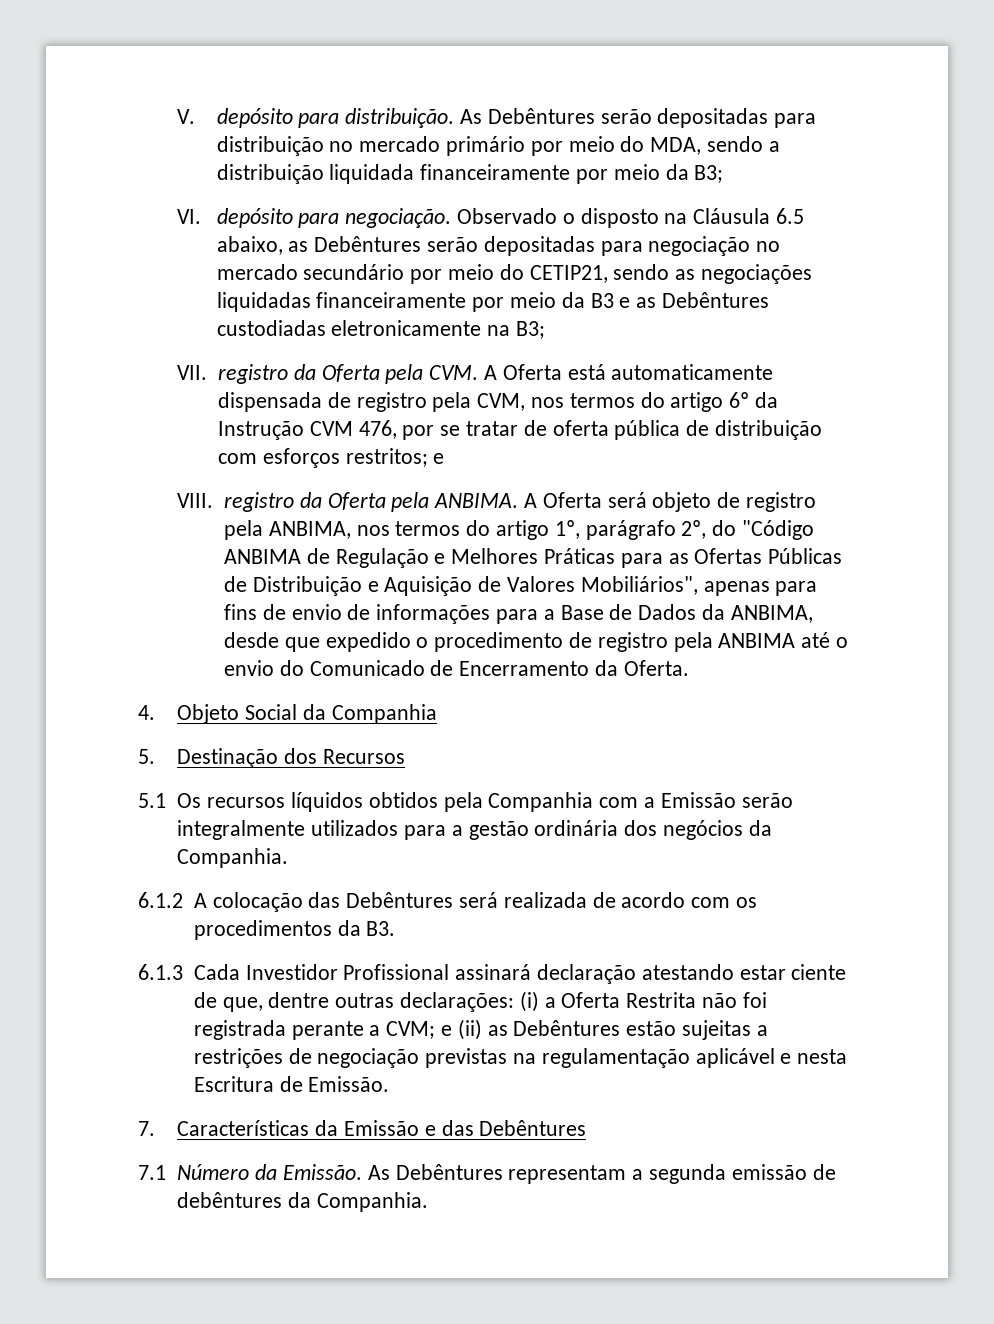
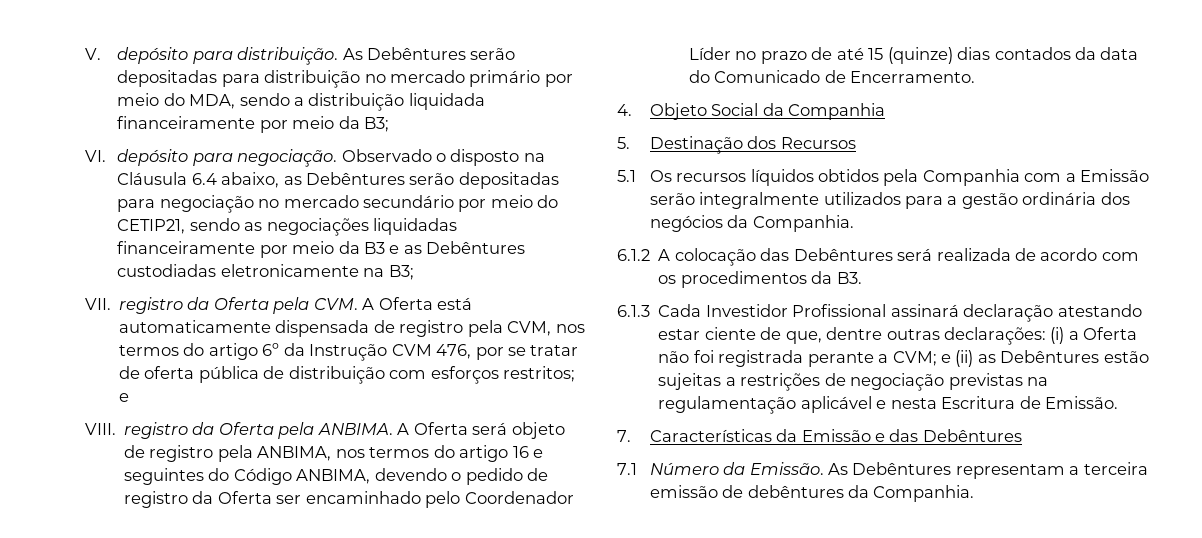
[775,208,804,224] 6.5 -> [191,173,217,185] 6.4
[554,520,815,540] [224,548,843,568] [224,576,818,596] [224,604,813,624] [224,632,849,652] [224,660,689,676] 1º, parágrafo 2º, do "Código ANBIMA de Regulação e Melhores Práticas para as Ofertas Públicas de Distribuição e Aquisição de Valores Mobiliários", apenas para fins de envio de informações para a Base de Dados da ANBIMA, desde que expedido o procedimento de registro pela ANBIMA até o envio do Comunicado de Encerramento da Oferta. -> [512,446,543,458] [123,468,549,485] [123,491,574,508] [688,47,1139,64] [688,70,976,83] 16 e seguintes do Código ANBIMA, devendo o pedido de registro da Oferta ser encaminhado pelo Coordenador Líder no prazo de até 15 (quinze) dias contados da data do Comunicado de Encerramento.
[626,992,697,1008] Restrita -> (1138, 333) none
[648,1164,726,1184] segunda -> [1083,462,1148,475] terceira

